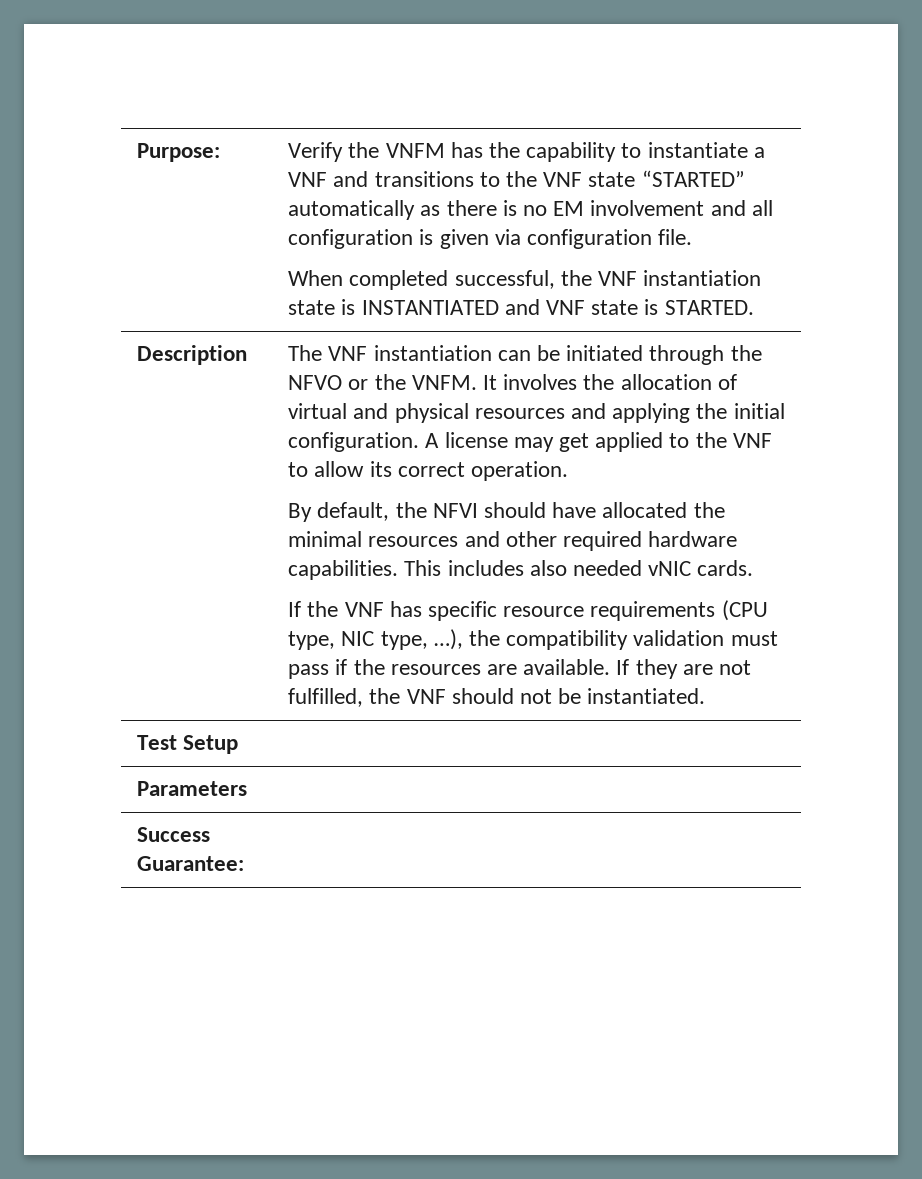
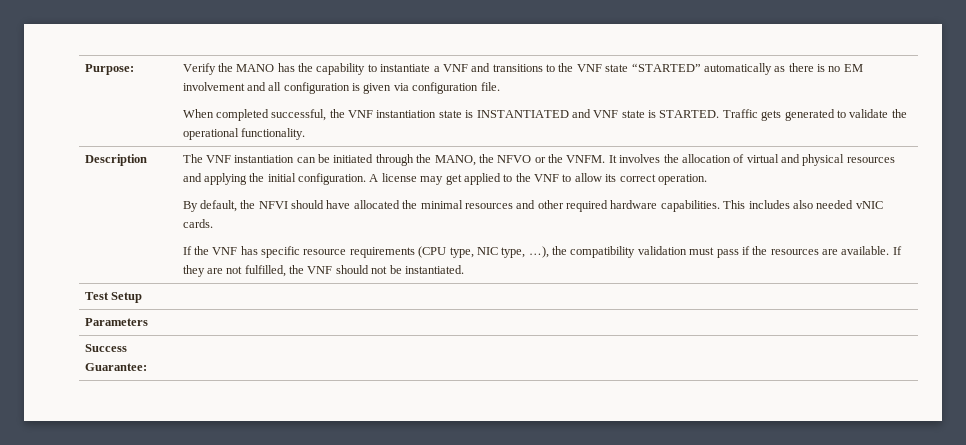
[385,143,445,158] VNFM -> [236,64,275,72] MANO
(754, 307) none -> [722,109,907,121] [182,128,305,140] Traffic gets generated to validate the operational functionality.
(762, 353) none -> [434,154,494,166] MANO, the

